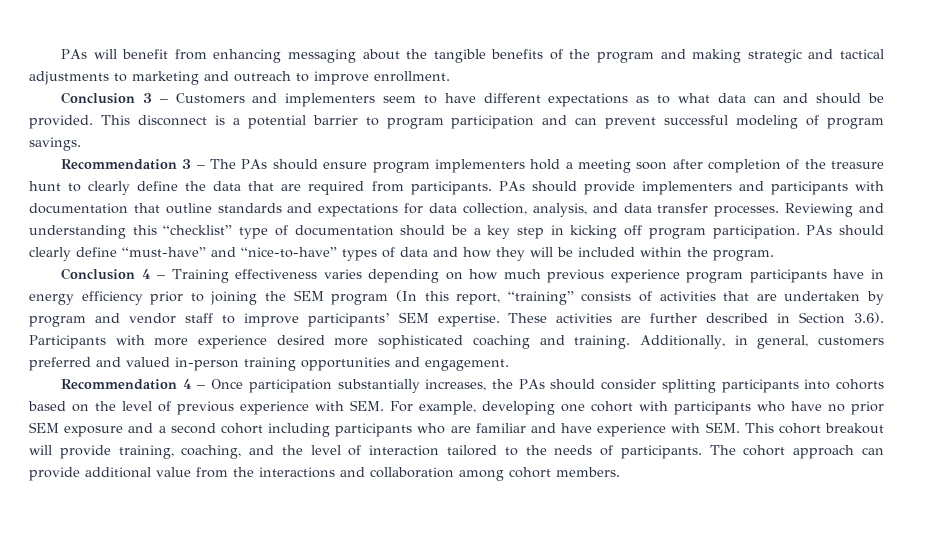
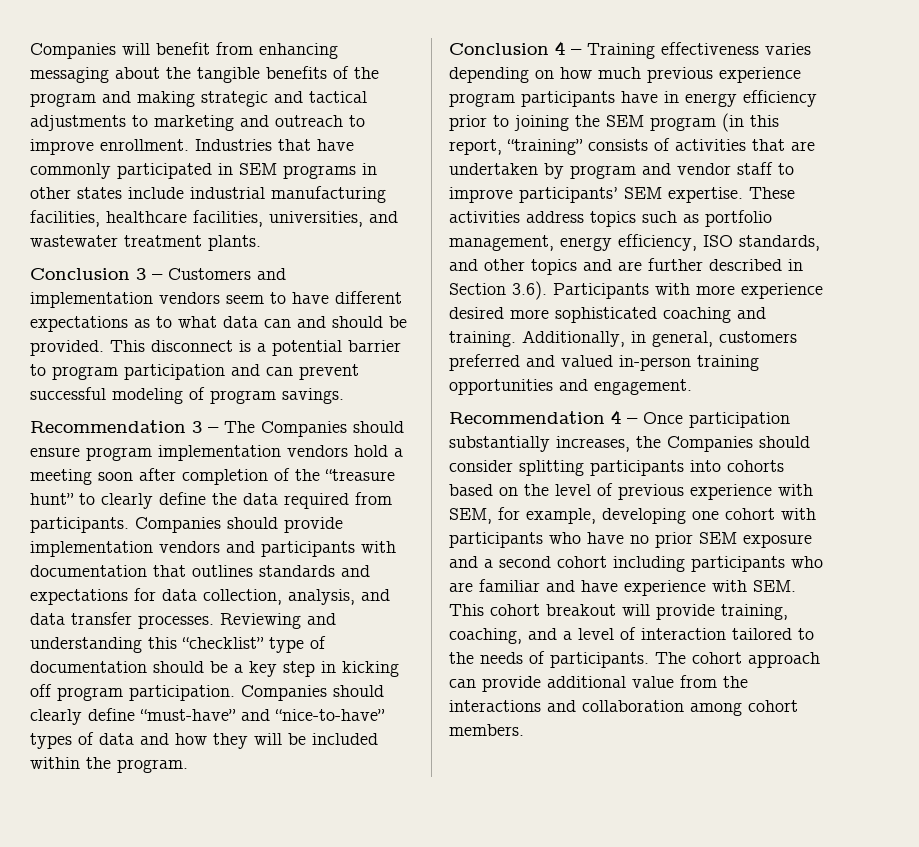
[61,49,88,59] PAs -> [30,43,116,59] Companies
(450, 76) none -> [195,139,354,151] [30,163,377,179] [30,186,386,203] [30,210,398,227] [30,235,261,251] Industries that have commonly participated in SEM programs in other states include industrial manufacturing facilities, healthcare facilities, universities, and wastewater treatment plants.
[285,93,376,107] implementers -> [30,292,220,308] implementation vendors
[241,159,268,169] PAs -> [261,421,347,437] Companies
[434,159,525,173] implementers -> [158,445,348,461] implementation vendors
[830,161,884,169] [29,181,61,191] treasure hunt -> [325,469,395,481] [30,493,74,505] “treasure hunt”
[248,181,302,191] that are -> (278, 499) none
[498,181,525,191] PAs -> [135,517,221,533] Companies
[641,181,732,195] implementers -> [30,541,220,557] implementation vendors
[165,203,212,214] outline -> [192,565,253,577] outlines
[806,225,833,235] PAs -> [241,685,327,701] Companies
[395,290,417,302] (In -> [722,113,744,132] (in
(613, 318) none -> [526,210,772,227] [449,234,820,251] [449,259,612,275] address topics such as portfolio management, energy efficiency, ISO standards, and other topics and
[518,379,545,389] PAs -> [667,436,753,452] Companies
[350,400,413,412] SEM. For -> [449,507,520,524] SEM, for
[281,445,303,455] the -> [563,631,572,640] a

